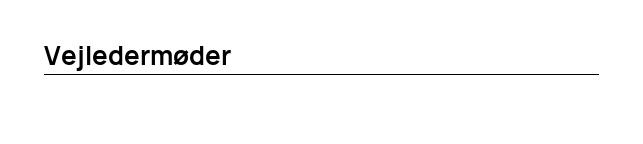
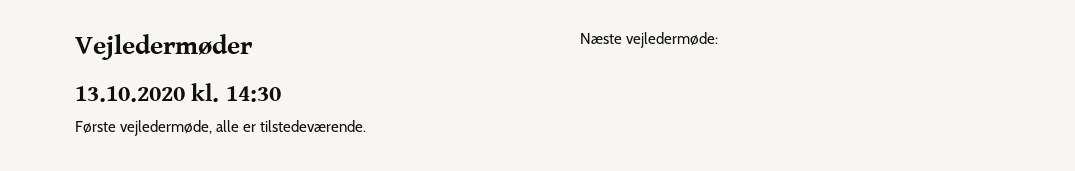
(231, 58) none -> [75,83,281,102] [75,120,367,136] [580,32,719,48] // 13.10.2020 kl. 14:30 // Første vejledermøde, alle er tilstedeværende. // Næste vejledermøde:

